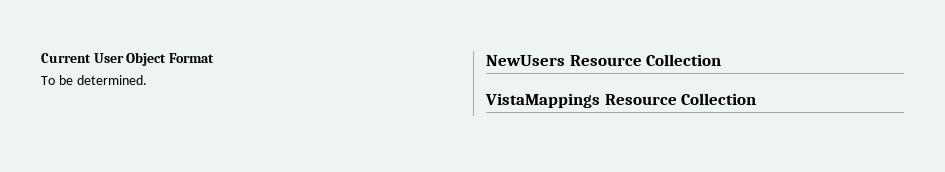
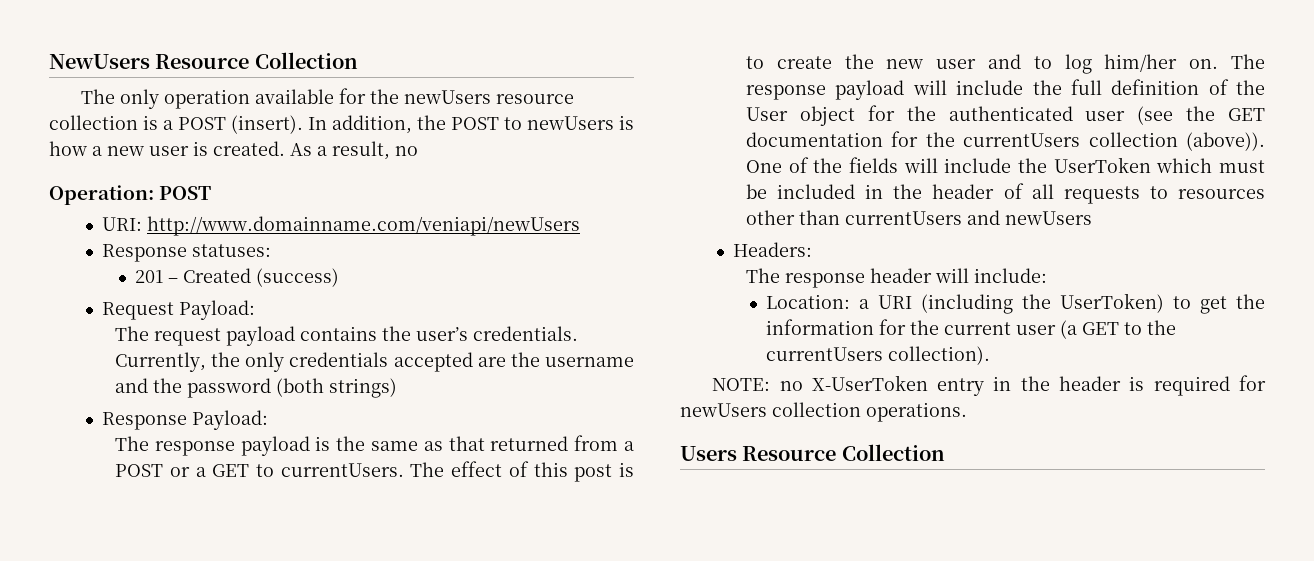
[41,52,214,66] [41,75,147,85] [486,54,722,66] [485,93,600,108] Current User Object Format // To be determined. // NewUsers Resource Collection // VistaMappings -> [49,52,358,69] [81,88,575,109] [49,115,634,134] [49,141,418,160] [49,185,212,205] [101,216,580,236] [101,244,271,262] [134,268,339,287] [101,300,255,320] [115,326,579,346] [115,352,634,372] [115,378,398,398] [101,410,268,430] [115,435,634,456] [115,461,634,482] [746,54,1265,74] [746,79,1265,100] [746,105,1265,126] [746,131,1265,151] [746,157,1265,173] [746,183,1265,204] [746,210,1093,225] [732,242,812,257] [746,268,1048,288] [765,293,1265,314] [765,319,1176,339] [765,346,990,365] [712,375,1266,396] [680,402,967,422] [680,446,737,461] NewUsers Resource Collection // The only operation available for the newUsers resource collection is a POST (insert). In addition, the POST to newUsers is how a new user is created. As a result, no // Operation: POST // URI: http://www.domainname.com/veniapi/newUsers // Response statuses: // 201 – Created (success) // Request Payload: // The request payload contains the user’s credentials. Currently, the only credentials accepted are the username and the password (both strings) // Response Payload: // The response payload is the same as that returned from a POST or a GET to currentUsers. The effect of this post is to create the new user and to log him/her on. The response payload will include the full definition of the User object for the authenticated user (see the GET documentation for the currentUsers collection (above)). One of the fields will include the UserToken which must be included in the header of all requests to resources other than currentUsers and newUsers // Headers: // The response header will include: // Location: a URI (including the UserToken) to get the information for the current user (a GET to the currentUsers collection). // NOTE: no X-UserToken entry in the header is required for newUsers collection operations. // Users

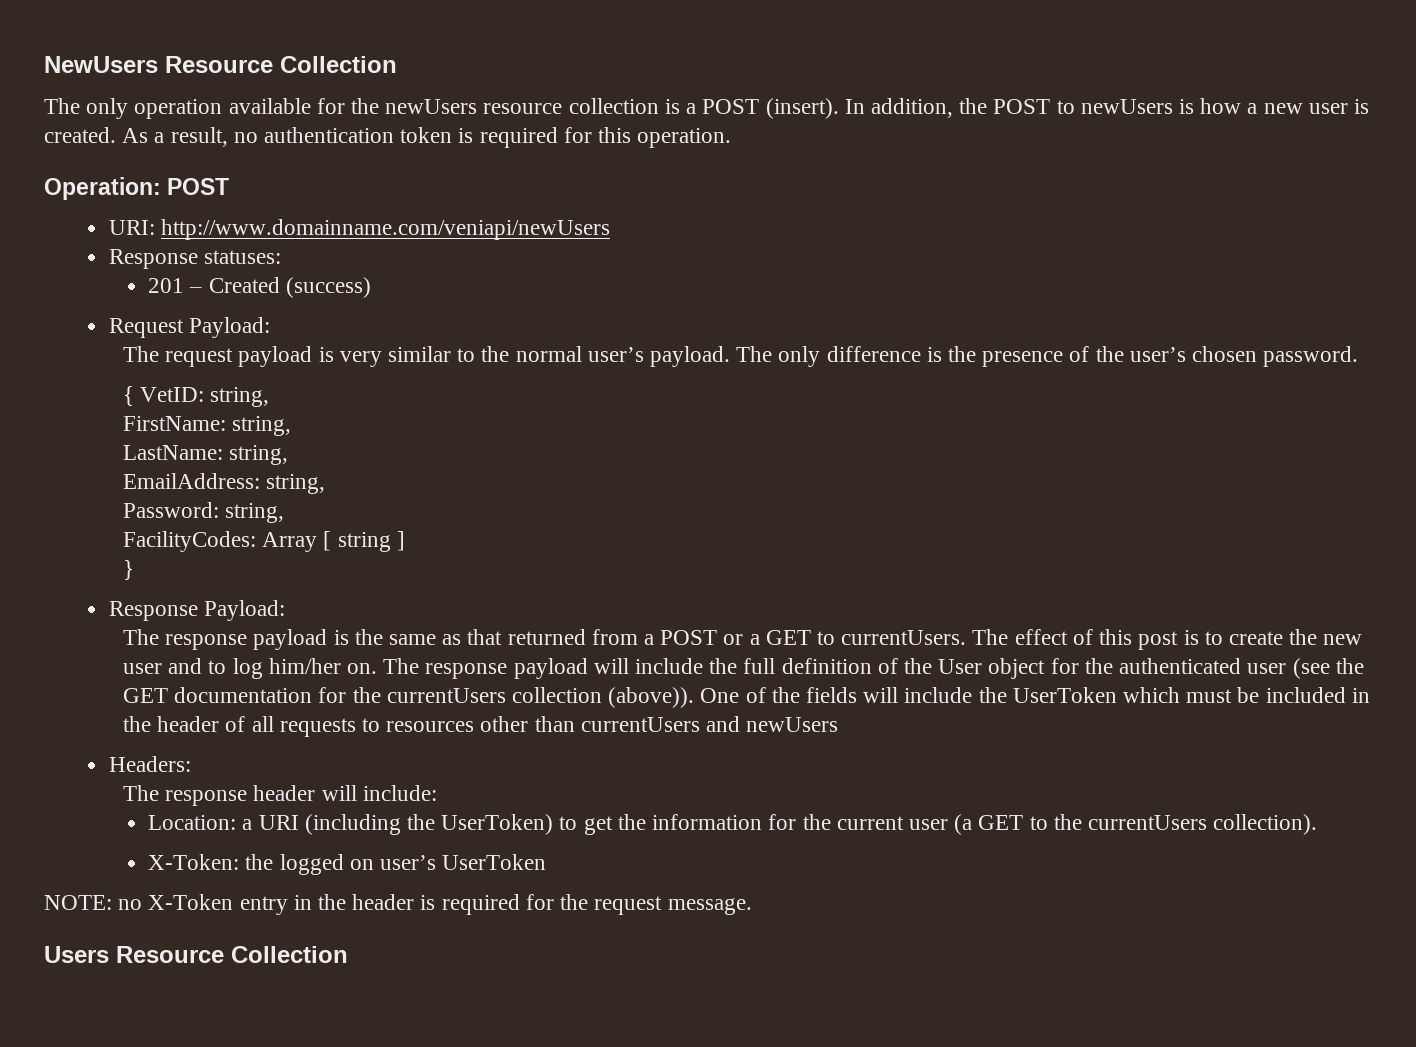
(418, 151) none -> [264,127,732,148] authentication token is required for this operation.
[300,326,579,341] [115,352,634,372] [115,378,398,398] contains the user’s credentials. Currently, the only credentials accepted are the username and the password (both strings) -> [318,346,1359,367] [122,386,270,407] [122,416,292,436] [122,445,289,465] [122,473,326,494] [122,502,285,523] [122,531,405,552] [122,560,134,580] is very similar to the normal user’s payload. The only difference is the presence of the user’s chosen password. // { VetID: string, // FirstName: string, // LastName: string, // EmailAddress: string, // Password: string, // FacilityCodes: Array [ string ] // }
(990, 355) none -> [148,854,547,875] // X-Token: the logged on user’s UserToken
[811,375,928,391] X-UserToken -> [148,894,234,910] X-Token
[680,402,967,422] newUsers collection operations. -> [560,894,752,915] the request message.

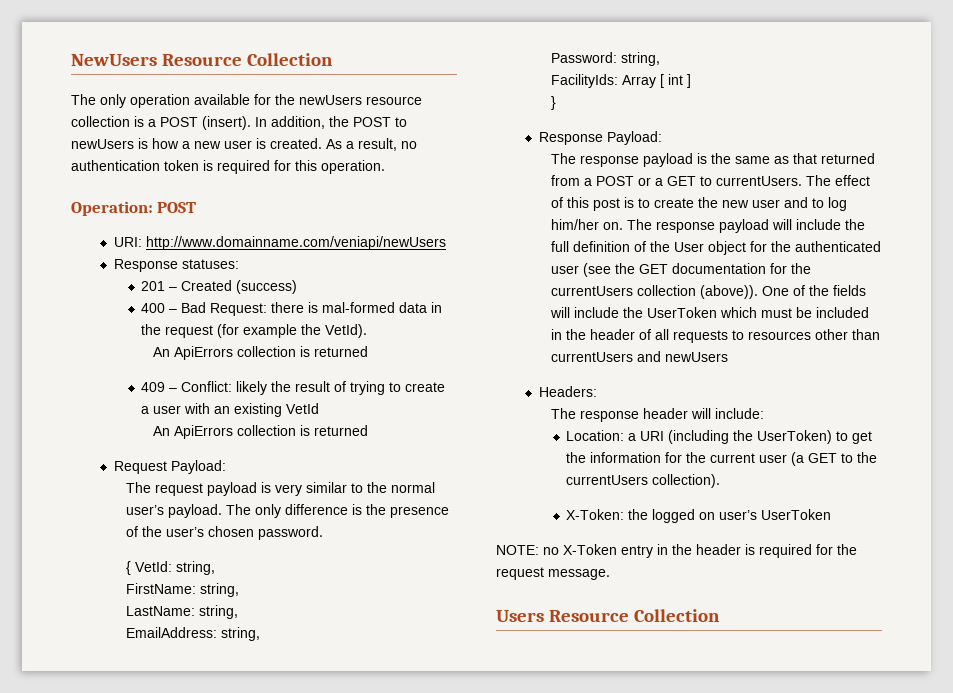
(371, 287) none -> [141,302,443,316] [141,324,368,338] [153,346,369,360] [141,381,446,395] [141,403,320,417] [153,425,369,439] // 400 – Bad Request: there is mal-formed data in the request (for example the VetId). // An ApiErrors collection is returned // 409 – Conflict: likely the result of trying to create a user with an existing VetId // An ApiErrors collection is returned
[140,387,205,402] VetID: -> [134,561,172,572] VetId:
[122,531,256,552] FacilityCodes: -> [550,74,618,88] FacilityIds:
[337,532,391,552] string -> [667,74,683,85] int

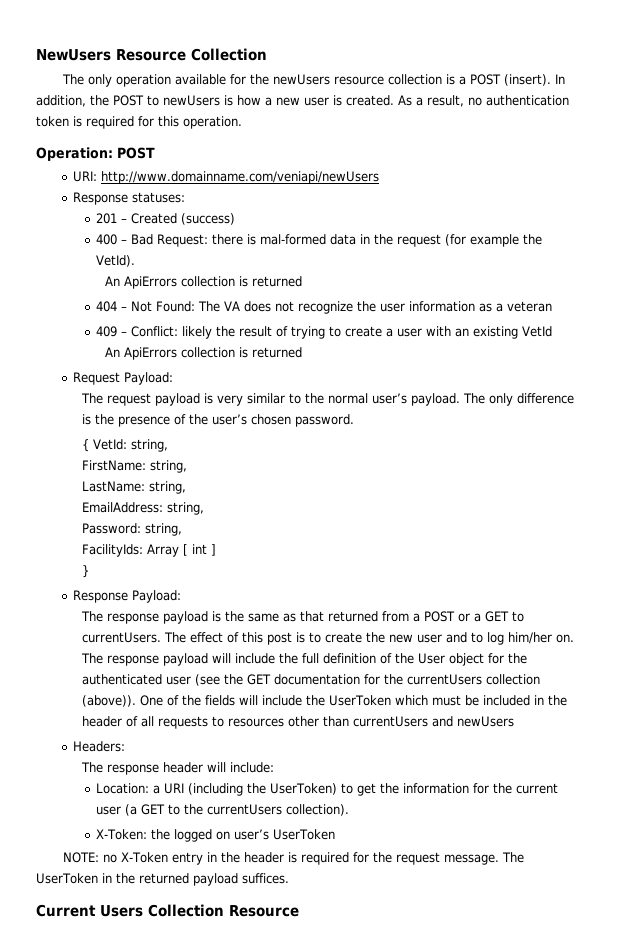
(369, 351) none -> [95,301,552,314] // 404 – Not Found: The VA does not recognize the user information as a veteran
[496,609,721,622] // Users Resource Collection -> [502,852,525,863] [36,873,289,886] [36,904,299,917] The UserToken in the returned payload suffices. // Current Users Collection Resource

